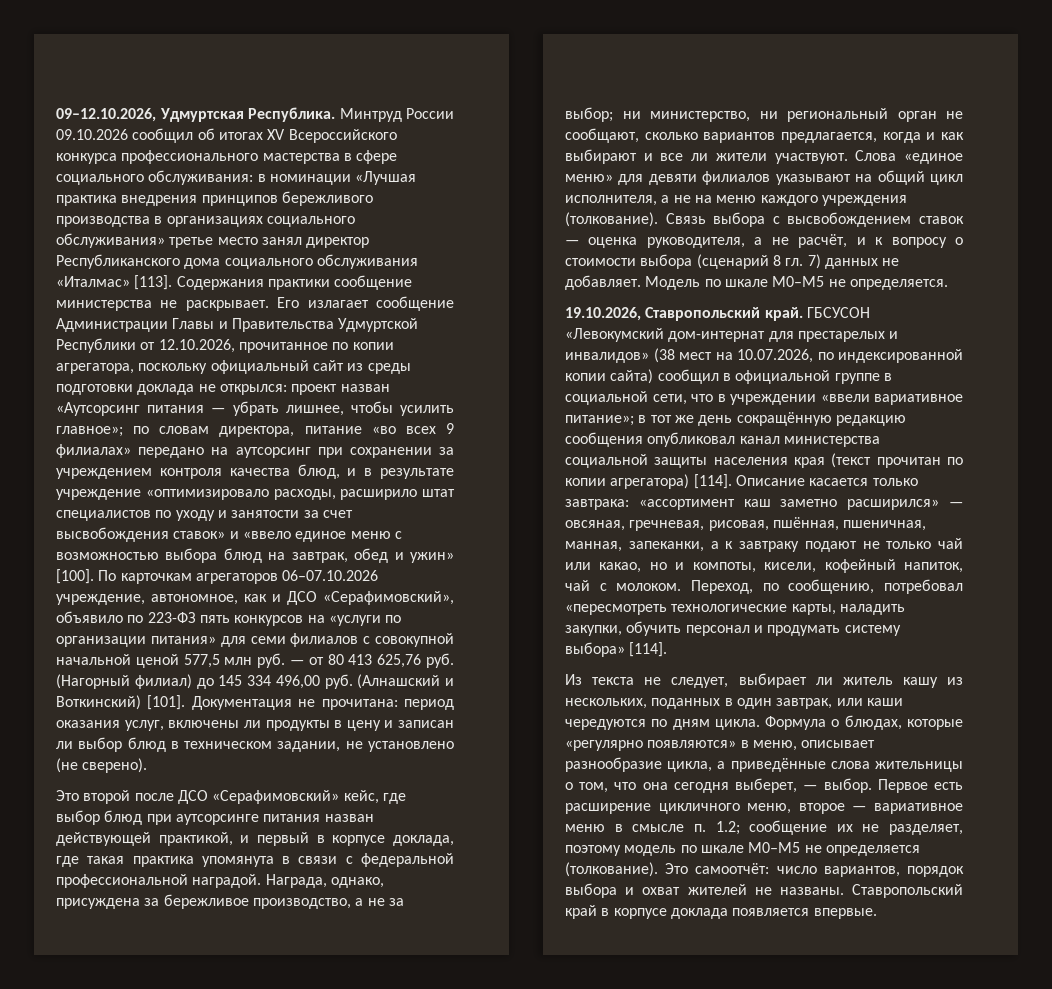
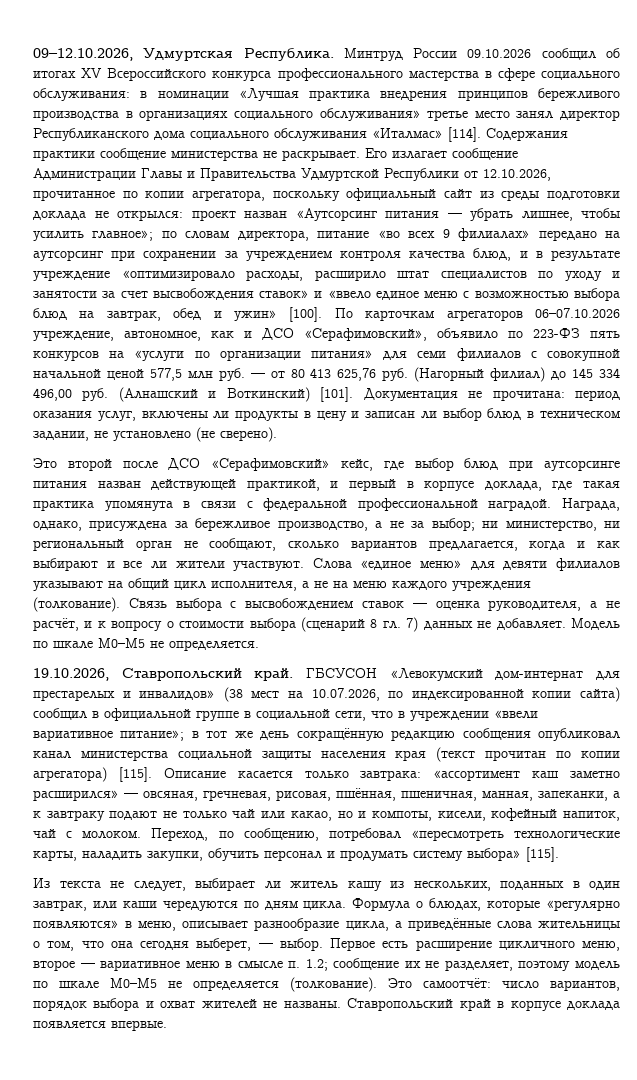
[134,275,173,290] [113]. -> [448,127,481,142] [114].
[693,474,732,489] [114]. -> [118,767,152,782] [115].
[629,642,668,657] [114]. -> [526,847,559,862] [115].

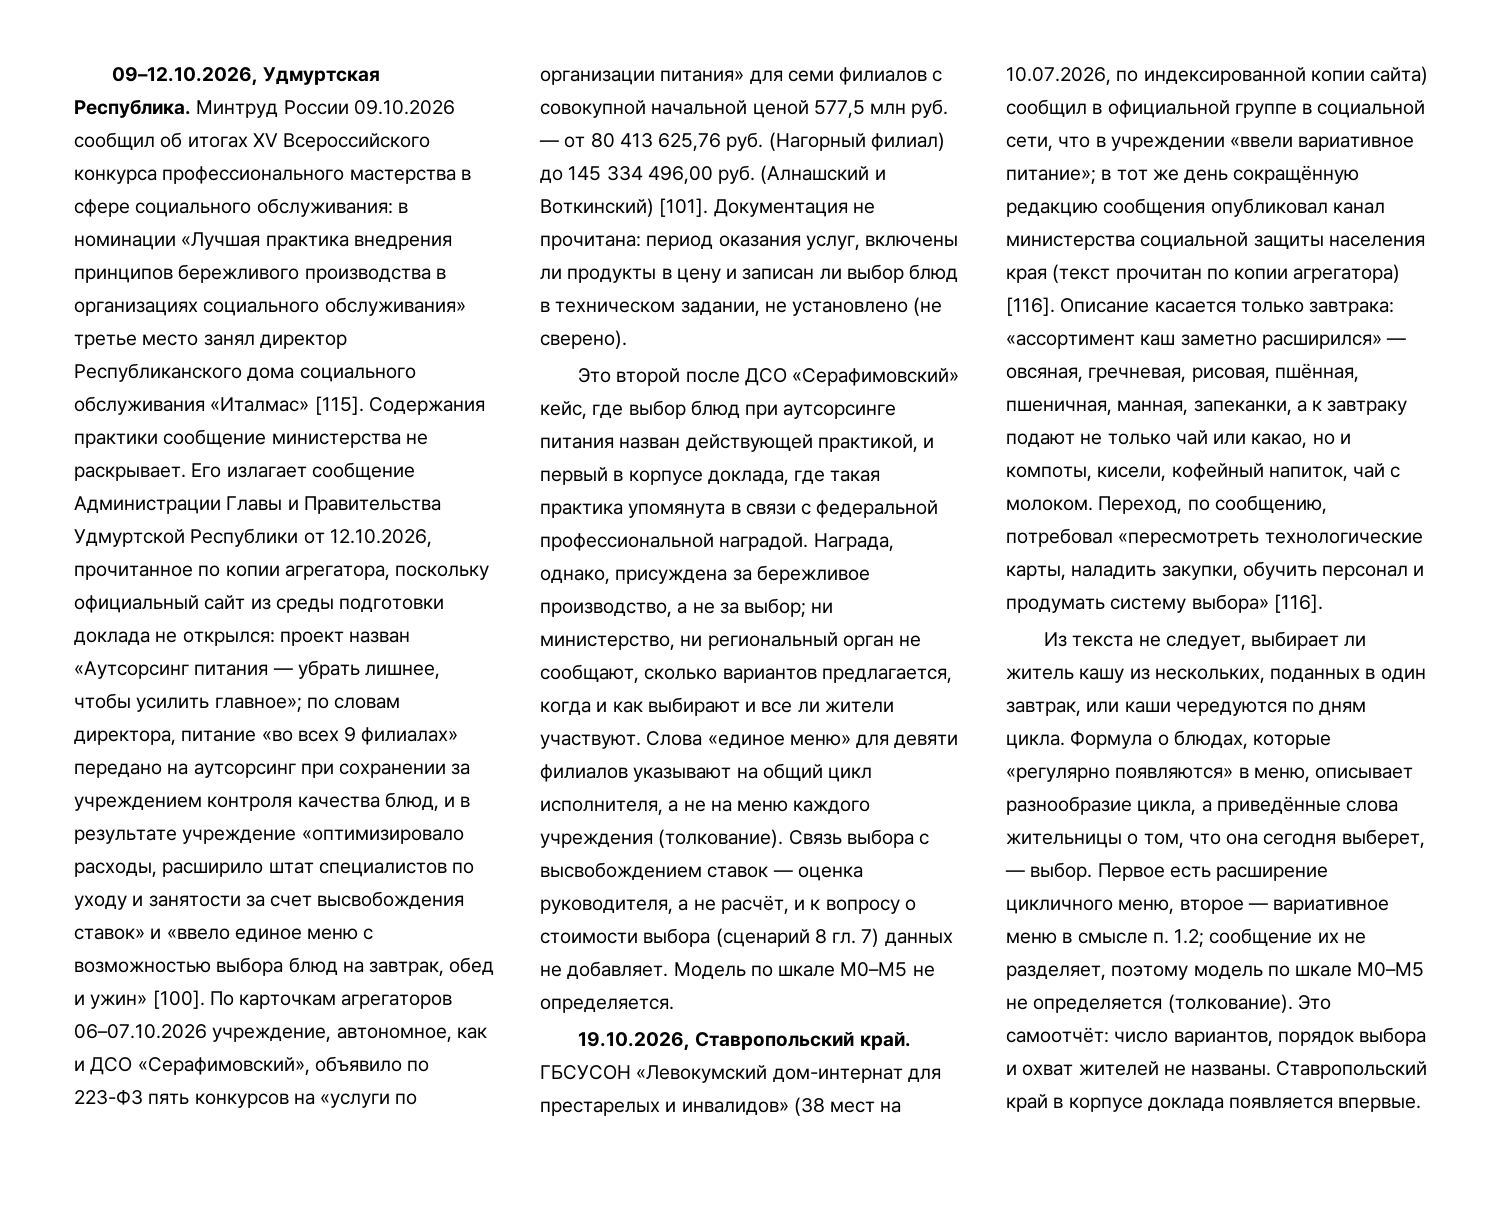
[448,127,481,142] [114]. -> [314,396,364,415] [115].
[118,767,152,782] [115]. -> [1006,297,1055,316] [116].
[526,847,559,862] [115]. -> [1273,594,1323,613] [116].

